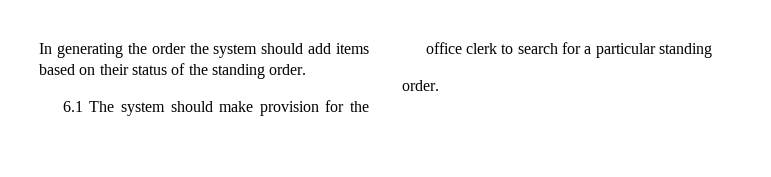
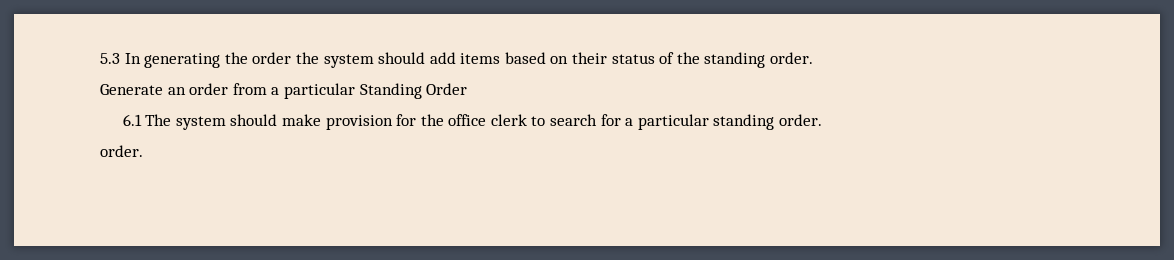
(39, 48) none -> [100,53,120,64] 5.3
(307, 69) none -> [100,83,468,99] // Generate an order from a particular Standing Order
(713, 50) none -> [778,114,822,126] order.

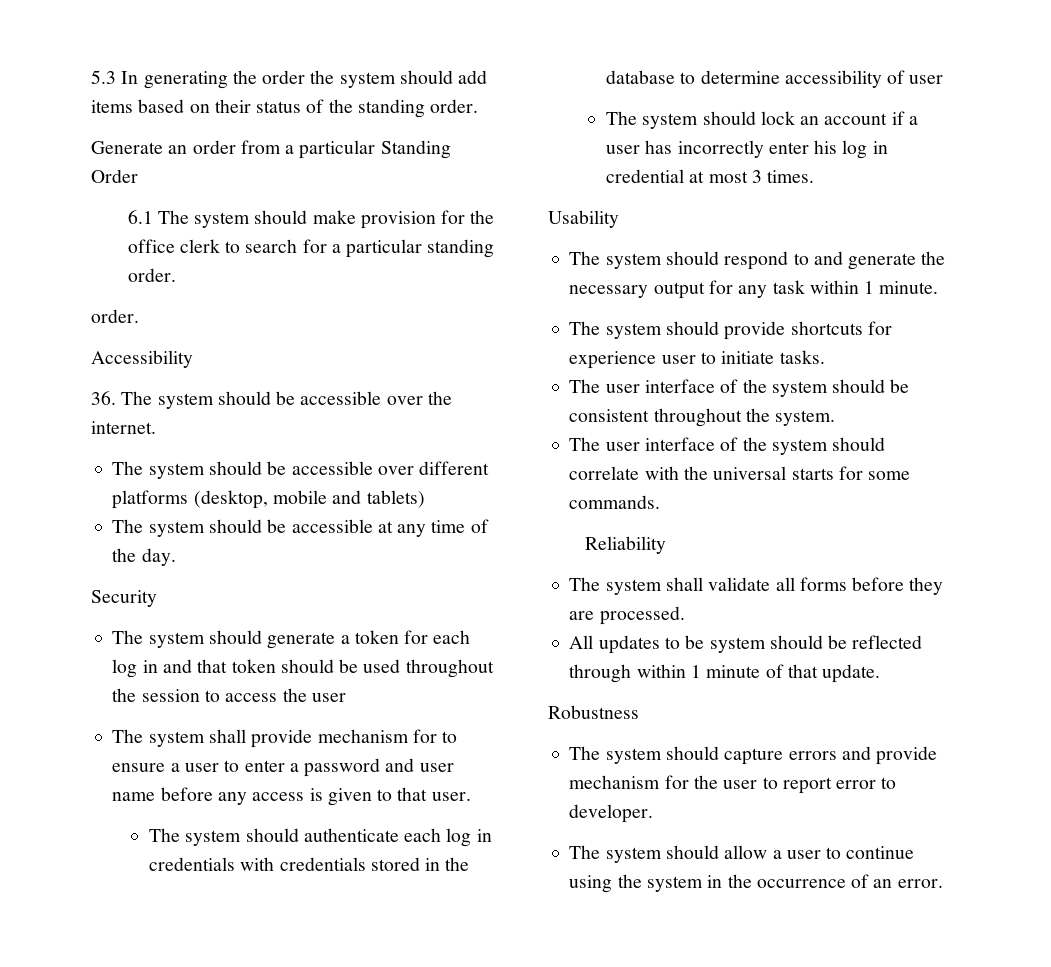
(143, 151) none -> [91,350,193,368] [91,391,452,409] [91,421,156,434] [112,461,490,479] [112,490,425,509] [112,519,489,537] [112,548,176,566] [91,590,157,607] [112,630,471,649] [112,659,494,678] [112,688,346,702] [112,729,458,748] [112,758,454,777] [112,787,471,806] [149,828,492,847] [149,857,470,871] [606,70,944,88] [606,111,918,129] [606,140,888,159] [606,169,815,183] [548,210,619,228] [569,251,946,270] [569,280,939,299] [569,321,892,340] [569,350,825,369] [569,379,910,397] [569,408,836,427] [569,437,886,455] [569,466,911,480] [569,495,661,509] [584,536,666,554] [569,577,944,595] [569,606,685,625] [569,635,923,654] [569,664,881,683] [548,705,639,719] [569,746,938,765] [569,775,897,794] [569,804,654,823] [569,845,915,863] [569,874,943,893] // Accessibility // 36. The system should be accessible over the internet. // The system should be accessible over different platforms (desktop, mobile and tablets) // The system should be accessible at any time of the day. // Security // The system should generate a token for each log in and that token should be used throughout the session to access the user // The system shall provide mechanism for to ensure a user to enter a password and user name before any access is given to that user. // The system should authenticate each log in credentials with credentials stored in the database to determine accessibility of user // The system should lock an account if a user has incorrectly enter his log in credential at most 3 times. // Usability // The system should respond to and generate the necessary output for any task within 1 minute. // The system should provide shortcuts for experience user to initiate tasks. // The user interface of the system should be consistent throughout the system. // The user interface of the system should correlate with the universal starts for some commands. // Reliability // The system shall validate all forms before they are processed. // All updates to be system should be reflected through within 1 minute of that update. // Robustness // The system should capture errors and provide mechanism for the user to report error to developer. // The system should allow a user to continue using the system in the occurrence of an error.

